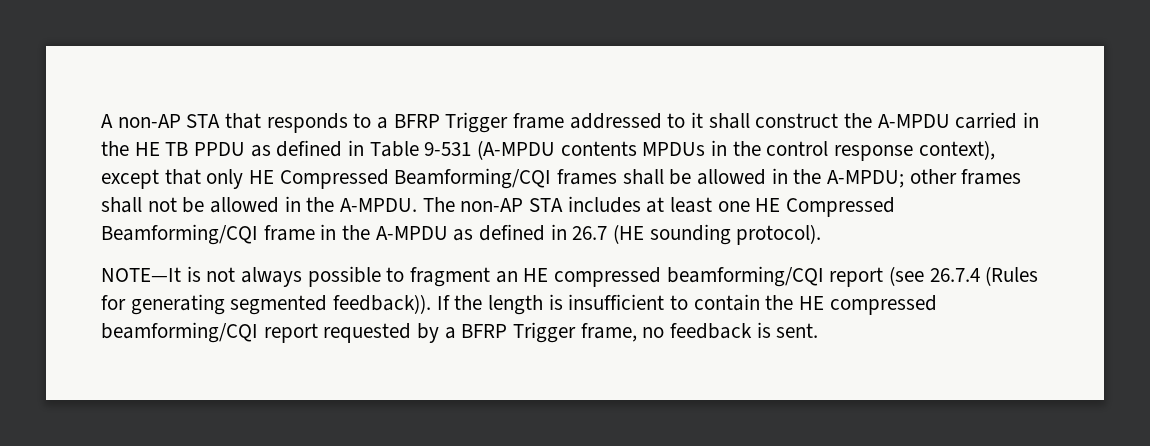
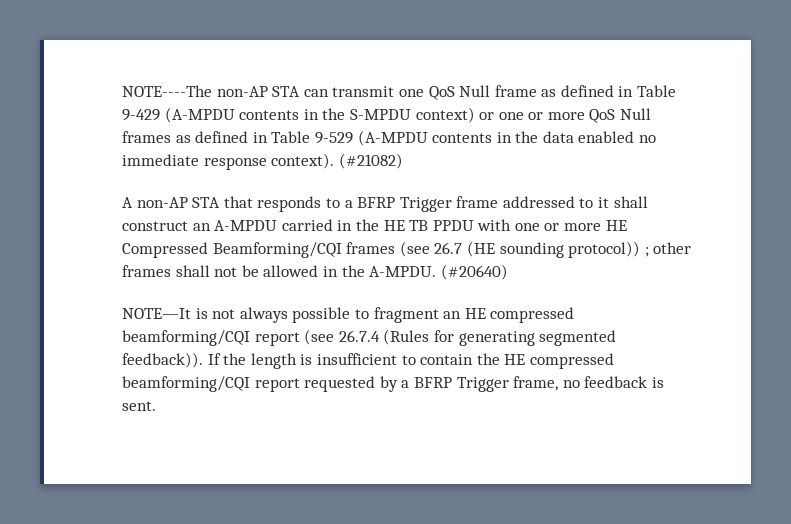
(101, 121) none -> [122,85,677,100] [122,107,652,123] [122,130,657,146] [122,153,403,170] NOTE----The non-AP STA can transmit one QoS Null frame as defined in Table 9-429 (A-MPDU contents in the S-MPDU context) or one or more QoS Null frames as defined in Table 9-529 (A-MPDU contents in the data enabled no immediate response context). (#21082) //
[844,113,873,128] the -> [192,223,211,231] an
[250,140,995,161] [101,168,905,189] as defined in Table 9-531 (A-MPDU contents MPDUs in the control response context), except that only HE Compressed Beamforming/CQI frames shall be allowed in the A-MPDU; -> [477,219,627,231] [122,241,649,258] with one or more HE Compressed Beamforming/CQI frames (see 26.7 (HE sounding protocol)) ;
[422,196,896,217] [101,224,822,245] The non-AP STA includes at least one HE Compressed Beamforming/CQI frame in the A-MPDU as defined in 26.7 (HE sounding protocol). -> [440,264,508,280] (#20640)

